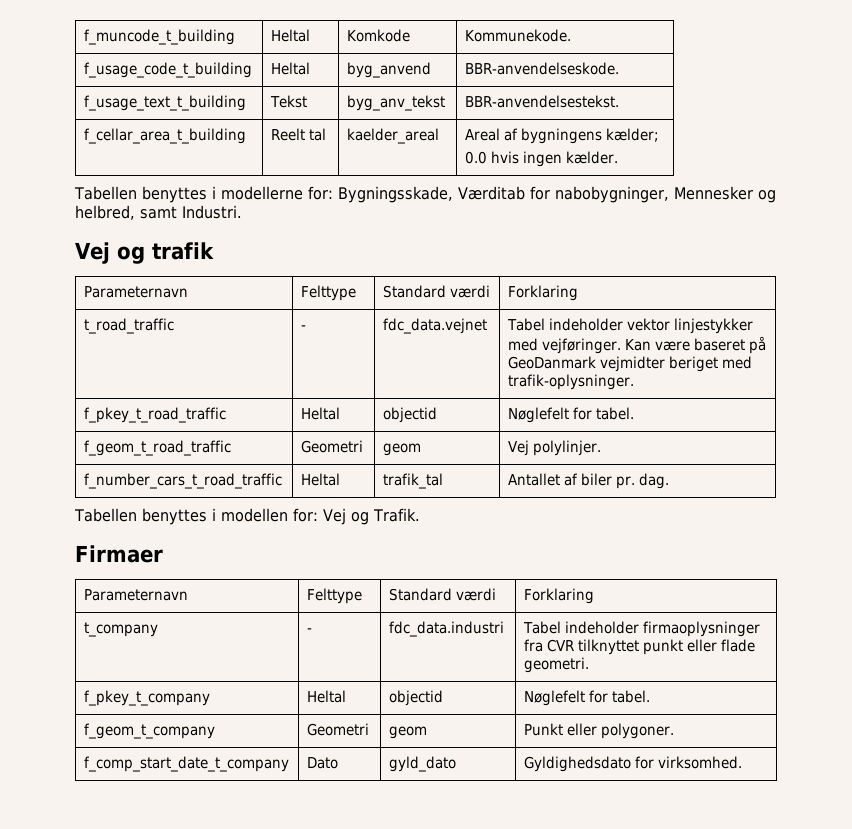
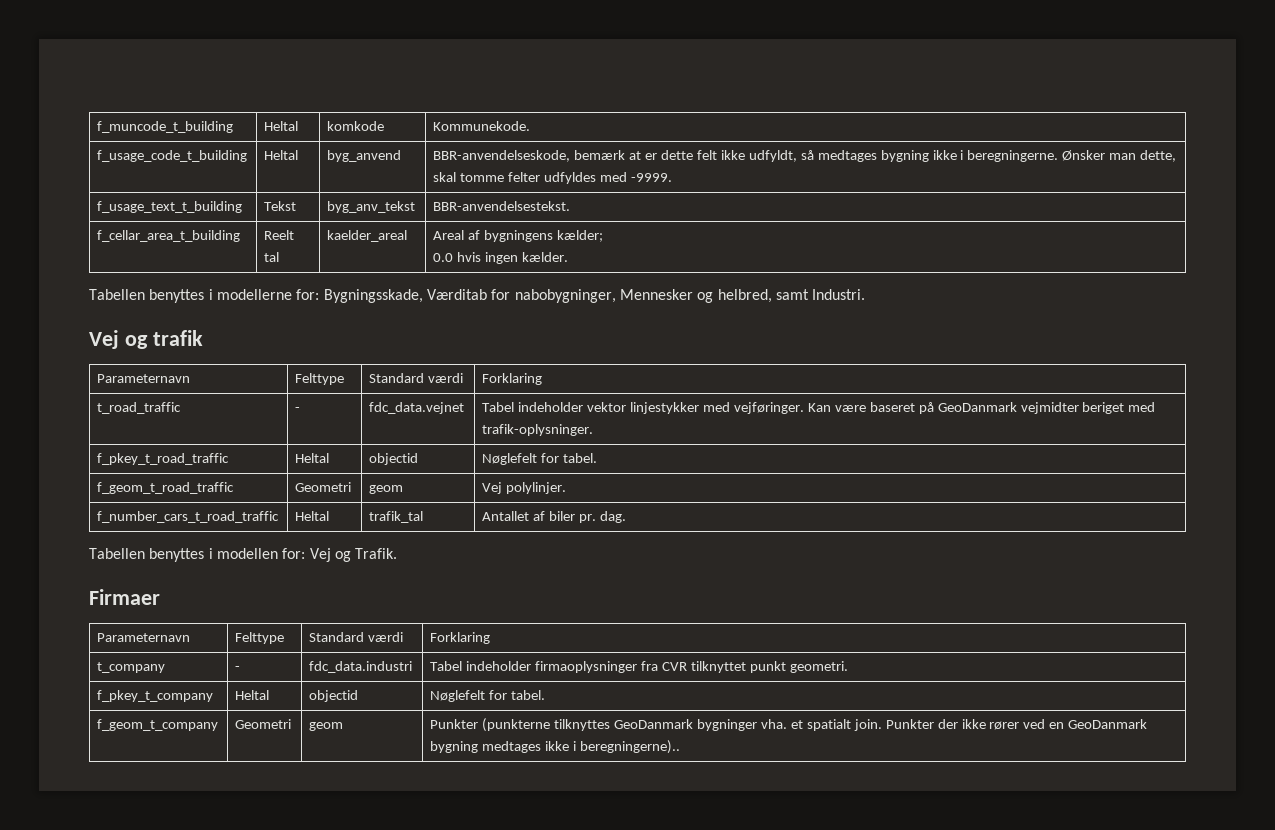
[347,29,411,42] Komkode -> [327,121,385,131] komkode
[465,62,620,75] BBR-anvendelseskode. -> [433,150,1177,162] [433,172,673,184] BBR-anvendelseskode, bemærk at er dette felt ikke udfyldt, så medtages bygning ikke i beregningerne. Ønsker man dette, skal tomme felter udfyldes med -9999.
[687,639,756,652] eller flade -> (786, 667) none
[524,723,675,739] [84,756,290,772] [307,757,339,769] [389,756,457,772] [524,756,743,772] Punkt eller polygoner. // f_comp_start_date_t_company | Dato | gyld_dato | Gyldighedsdato for virksomhed. -> [430,718,1148,732] [430,740,681,754] Punkter (punkterne tilknyttes GeoDanmark bygninger vha. et spatialt join. Punkter der ikke rører ved en GeoDanmark bygning medtages ikke i beregningerne)..

